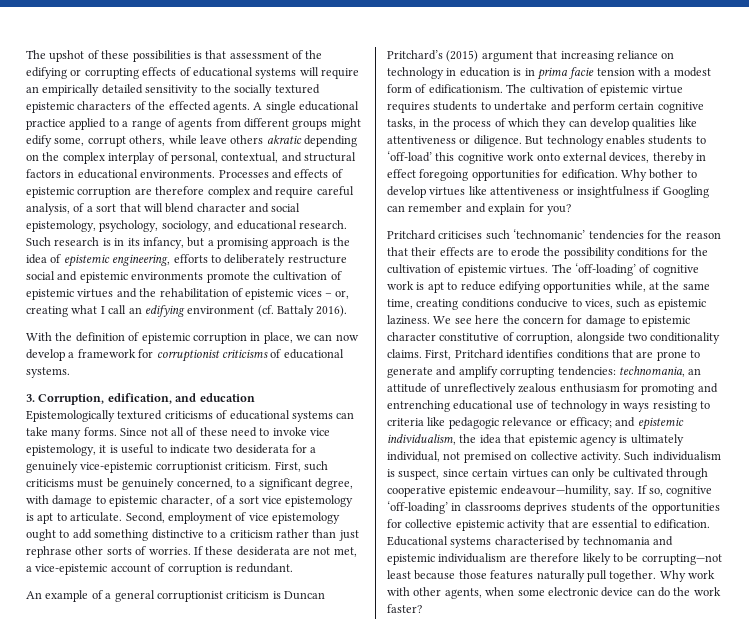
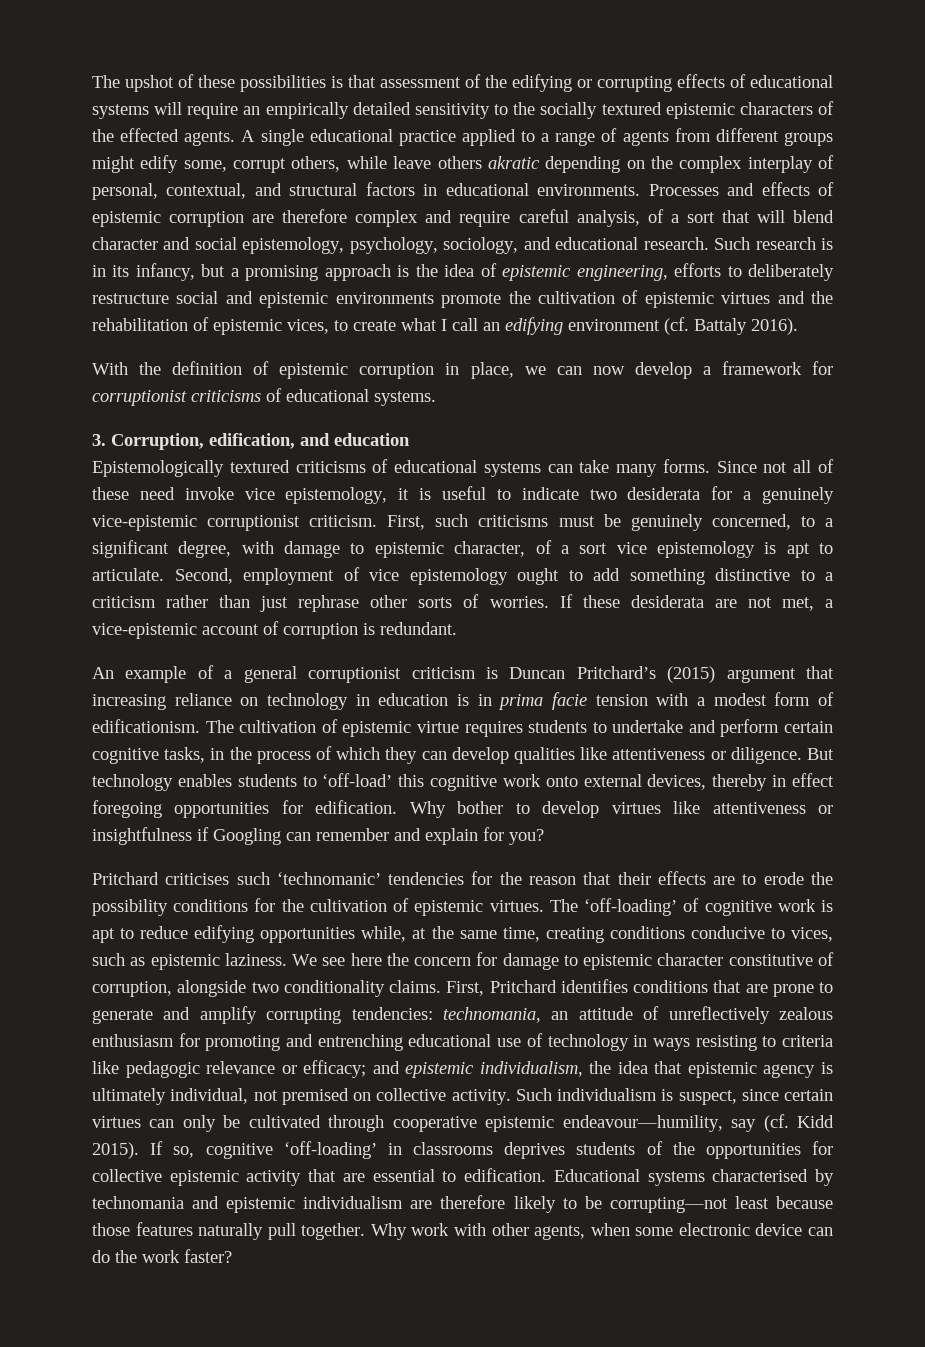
[296,289,350,299] [26,306,68,317] vices – or, creating -> [287,319,396,334] vices, to create
[259,428,270,436] to -> (175, 493) none
[614,488,635,497] say. -> [731,1114,835,1132] [92,1142,139,1159] say (cf. Kidd 2015).

